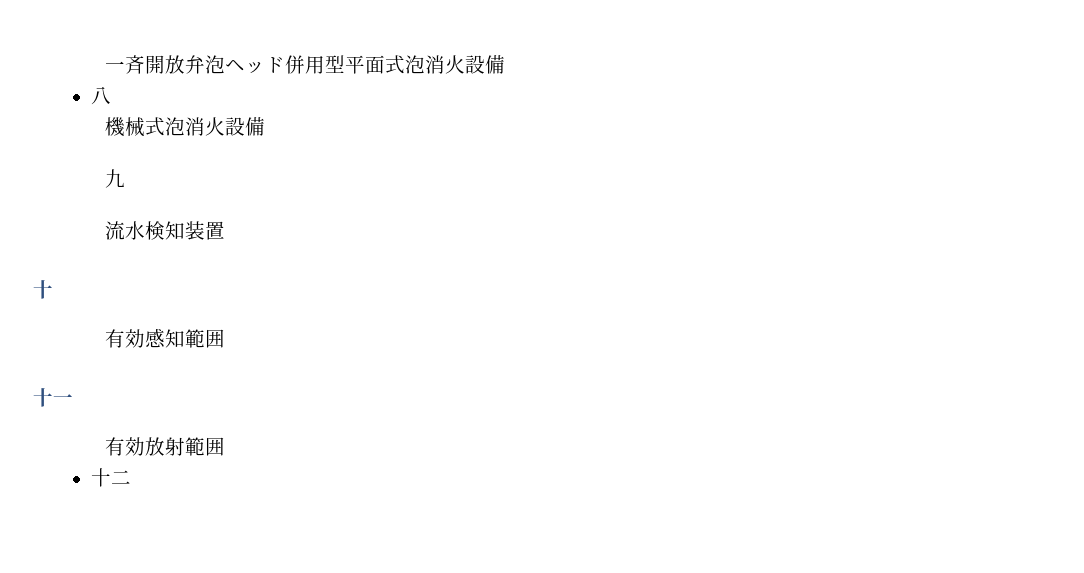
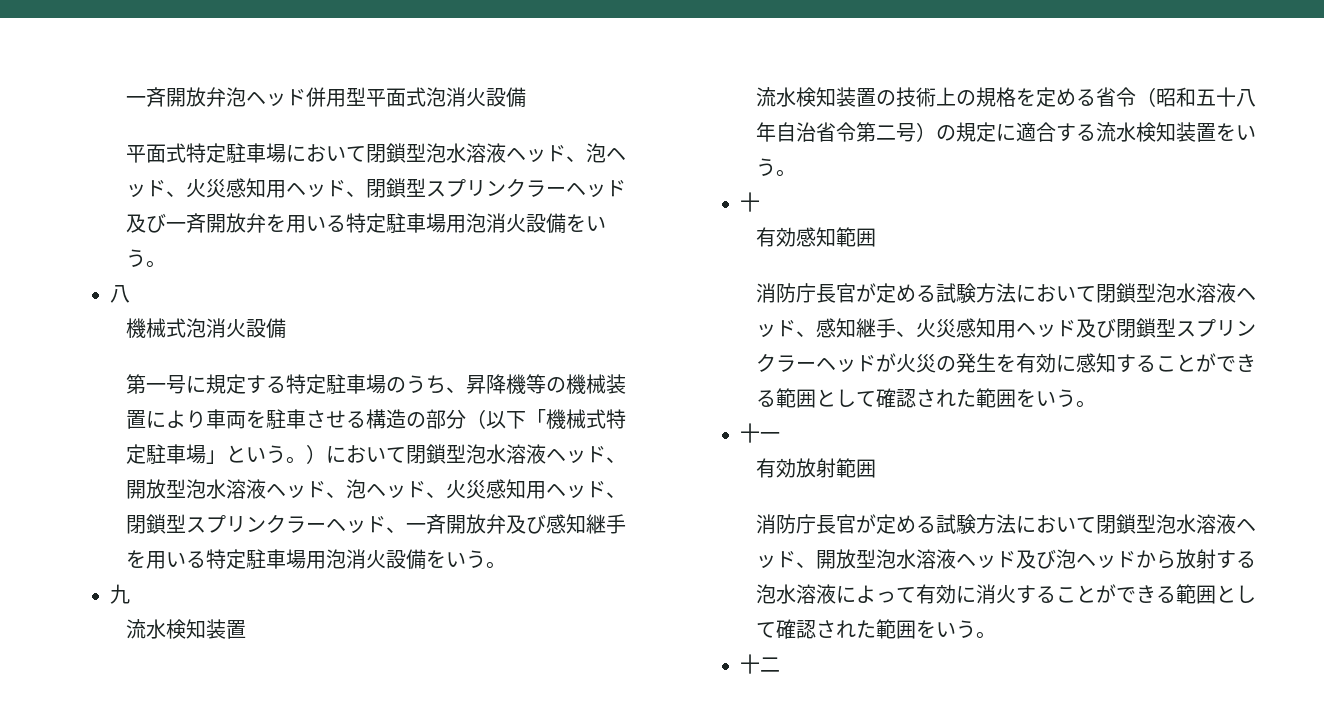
(506, 64) none -> [125,143,626,164] [125,178,626,198] [125,213,606,234] [125,249,166,268] // 平面式特定駐車場において閉鎖型泡水溶液ヘッド、泡ヘッド、火災感知用ヘッド、閉鎖型スプリンクラーヘッド及び一斉開放弁を用いる特定駐車場用泡消火設備をいう。
[105,169,126,188] [105,221,226,240] [33,280,53,299] [105,329,226,348] [33,388,73,407] [105,437,226,456] 九 // 流水検知装置 // 十 // 有効感知範囲 // 十一 // 有効放射範囲 -> [125,374,626,395] [125,409,626,430] [125,444,626,465] [125,479,626,499] [125,514,626,534] [125,549,506,570] [110,584,131,604] [125,619,246,639] [755,87,1256,107] [755,122,1256,142] [755,158,796,177] [740,192,761,212] [755,227,876,247] [755,283,1256,304] [755,318,1256,338] [755,353,1256,373] [755,388,1096,408] [740,423,781,443] [755,458,876,478] [755,514,1256,535] [755,549,1256,569] [755,584,1256,604] [755,619,996,639] 第一号に規定する特定駐車場のうち、昇降機等の機械装置により車両を駐車させる構造の部分（以下「機械式特定駐車場」という。）において閉鎖型泡水溶液ヘッド、開放型泡水溶液ヘッド、泡ヘッド、火災感知用ヘッド、閉鎖型スプリンクラーヘッド、一斉開放弁及び感知継手を用いる特定駐車場用泡消火設備をいう。 // 九 // 流水検知装置 // 流水検知装置の技術上の規格を定める省令（昭和五十八年自治省令第二号）の規定に適合する流水検知装置をいう。 // 十 // 有効感知範囲 // 消防庁長官が定める試験方法において閉鎖型泡水溶液ヘッド、感知継手、火災感知用ヘッド及び閉鎖型スプリンクラーヘッドが火災の発生を有効に感知することができる範囲として確認された範囲をいう。 // 十一 // 有効放射範囲 // 消防庁長官が定める試験方法において閉鎖型泡水溶液ヘッド、開放型泡水溶液ヘッド及び泡ヘッドから放射する泡水溶液によって有効に消火することができる範囲として確認された範囲をいう。

